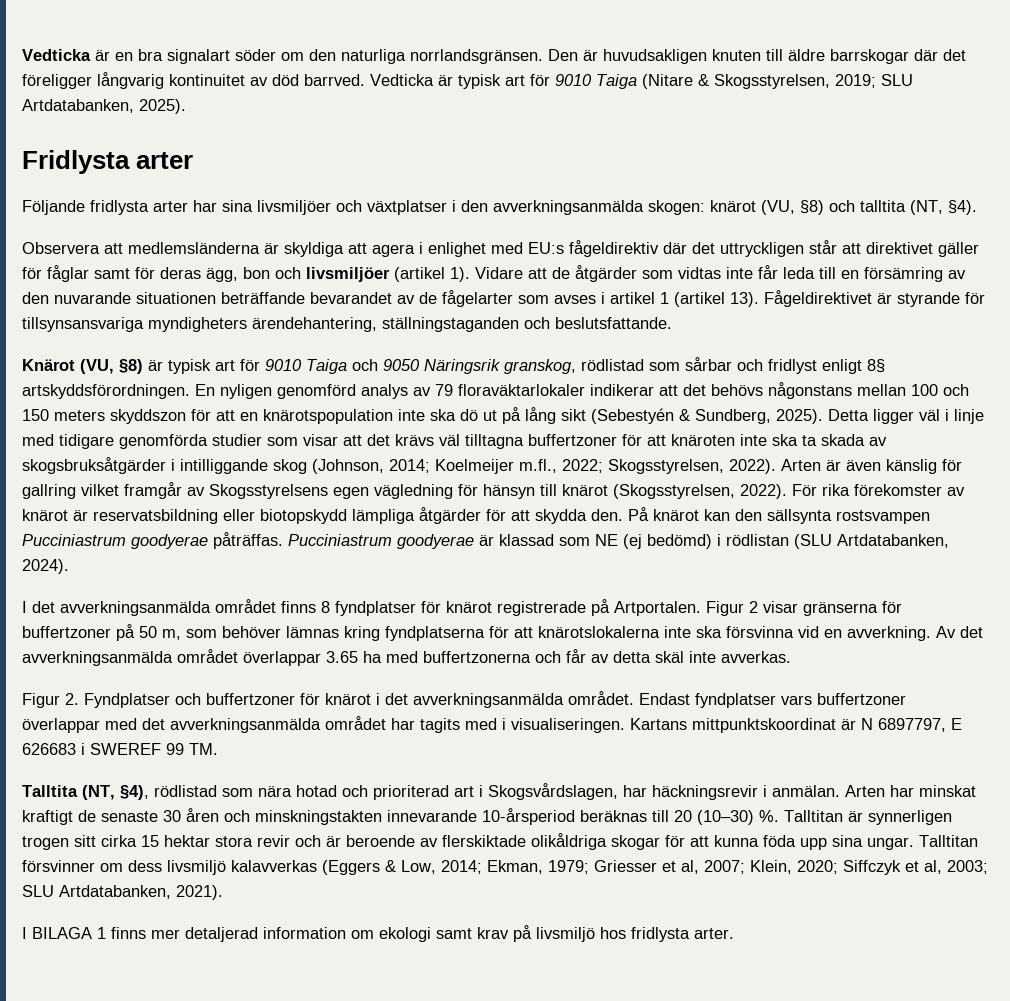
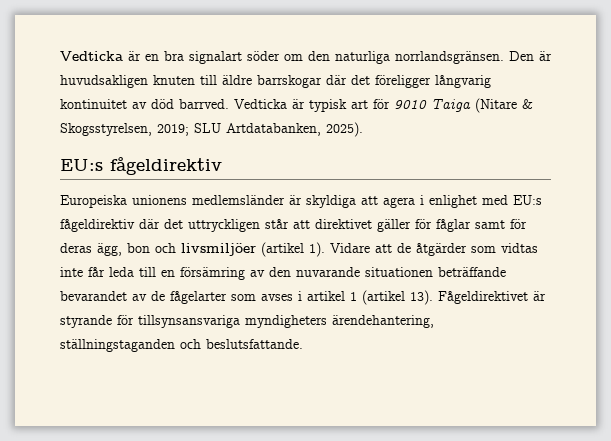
[22,150,194,174] [22,200,977,215] [22,242,260,254] Fridlysta arter // Följande fridlysta arter har sina livsmiljöer och växtplatser i den avverkningsanmälda skogen: knärot (VU, §8) och talltita (NT, §4). // Observera att medlemsländerna -> [60,157,222,175] [60,195,285,208] EU:s fågeldirektiv // Europeiska unionens medlemsländer
[22,357,885,374] [22,382,969,399] [22,407,984,424] [22,434,887,449] [22,457,962,474] [22,482,965,499] [22,507,930,524] [22,532,949,549] [22,559,69,574] [22,599,902,616] [22,624,983,641] [22,649,791,666] [22,691,906,708] [22,716,962,733] [22,743,218,755] [22,783,976,800] [22,808,952,825] [22,833,978,850] [22,860,988,875] [22,885,223,900] [22,925,734,942] // Knärot (VU, §8) är typisk art för 9010 Taiga och 9050 Näringsrik granskog, rödlistad som sårbar och fridlyst enligt 8§ artskyddsförordningen. En nyligen genomförd analys av 79 floraväktarlokaler indikerar att det behövs någonstans mellan 100 och 150 meters skyddszon för att en knärotspopulation inte ska dö ut på lång sikt (Sebestyén & Sundberg, 2025). Detta ligger väl i linje med tidigare genomförda studier som visar att det krävs väl tilltagna buffertzoner för att knäroten inte ska ta skada av skogsbruksåtgärder i intilliggande skog (Johnson, 2014; Koelmeijer m.fl., 2022; Skogsstyrelsen, 2022). Arten är även känslig för gallring vilket framgår av Skogsstyrelsens egen vägledning för hänsyn till knärot (Skogsstyrelsen, 2022). För rika förekomster av knärot är reservatsbildning eller biotopskydd lämpliga åtgärder för att skydda den. På knärot kan den sällsynta rostsvampen Pucciniastrum goodyerae påträffas. Pucciniastrum goodyerae är klassad som NE (ej bedömd) i rödlistan (SLU Artdatabanken, 2024). // I det avverkningsanmälda området finns 8 fyndplatser för knärot registrerade på Artportalen. Figur 2 visar gränserna för buffertzoner på 50 m, som behöver lämnas kring fyndplatserna för att knärotslokalerna inte ska försvinna vid en avverkning. Av det avverkningsanmälda området överlappar 3.65 ha med buffertzonerna och får av detta skäl inte avverkas. // Figur 2. Fyndplatser och buffertzoner för knärot i det avverkningsanmälda området. Endast fyndplatser vars buffertzoner överlappar med det avverkningsanmälda området har tagits med i visualiseringen. Kartans mittpunktskoordinat är N 6897797, E 626683 i SWEREF 99 TM. // Talltita (NT, §4), rödlistad som nära hotad och prioriterad art i Skogsvårdslagen, har häckningsrevir i anmälan. Arten har minskat kraftigt de senaste 30 åren och minskningstakten innevarande 10-årsperiod beräknas till 20 (10–30) %. Talltitan är synnerligen trogen sitt cirka 15 hektar stora revir och är beroende av flerskiktade olikåldriga skogar för att kunna föda upp sina ungar. Talltitan försvinner om dess livsmiljö kalavverkas (Eggers & Low, 2014; Ekman, 1979; Griesser et al, 2007; Klein, 2020; Siffczyk et al, 2003; SLU Artdatabanken, 2021). // I BILAGA 1 finns mer detaljerad information om ekologi samt krav på livsmiljö hos fridlysta arter. -> (303, 344) none

